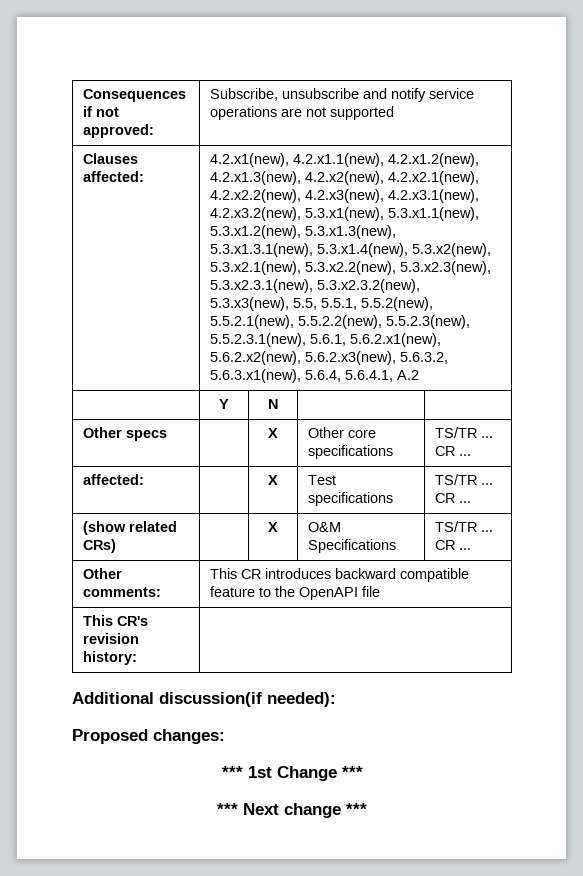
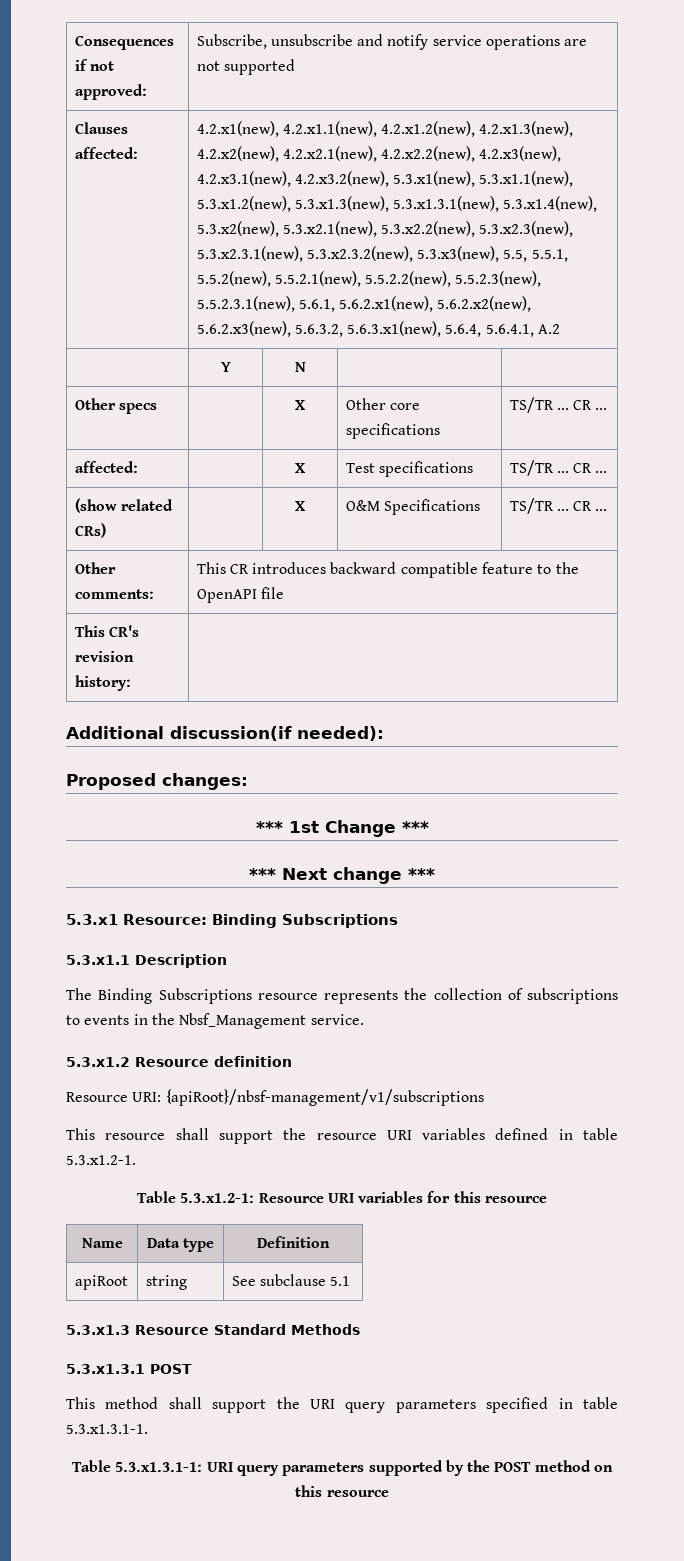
(367, 809) none -> [66,914,398,928] [66,954,227,968] [66,988,618,1004] [66,1013,364,1029] [66,1056,292,1067] [66,1089,484,1106] [66,1128,618,1144] [66,1155,136,1165] [136,1191,548,1203] [81,1238,123,1248] [146,1238,215,1252] [257,1236,330,1248] [74,1275,128,1290] [145,1275,187,1290] [231,1274,351,1286] [66,1324,360,1335] [66,1364,192,1374] [66,1397,618,1413] [66,1424,148,1434] [71,1460,614,1476] [295,1485,389,1497] // 5.3.x1 Resource: Binding Subscriptions // 5.3.x1.1 Description // The Binding Subscriptions resource represents the collection of subscriptions to events in the Nbsf_Management service. // 5.3.x1.2 Resource definition // Resource URI: {apiRoot}/nbsf-management/v1/subscriptions // This resource shall support the resource URI variables defined in table 5.3.x1.2-1. // Table 5.3.x1.2-1: Resource URI variables for this resource // Name | Data type | Definition // apiRoot | string | See subclause 5.1 // 5.3.x1.3 Resource Standard Methods // 5.3.x1.3.1 POST // This method shall support the URI query parameters specified in table 5.3.x1.3.1-1. // Table 5.3.x1.3.1-1: URI query parameters supported by the POST method on this resource

